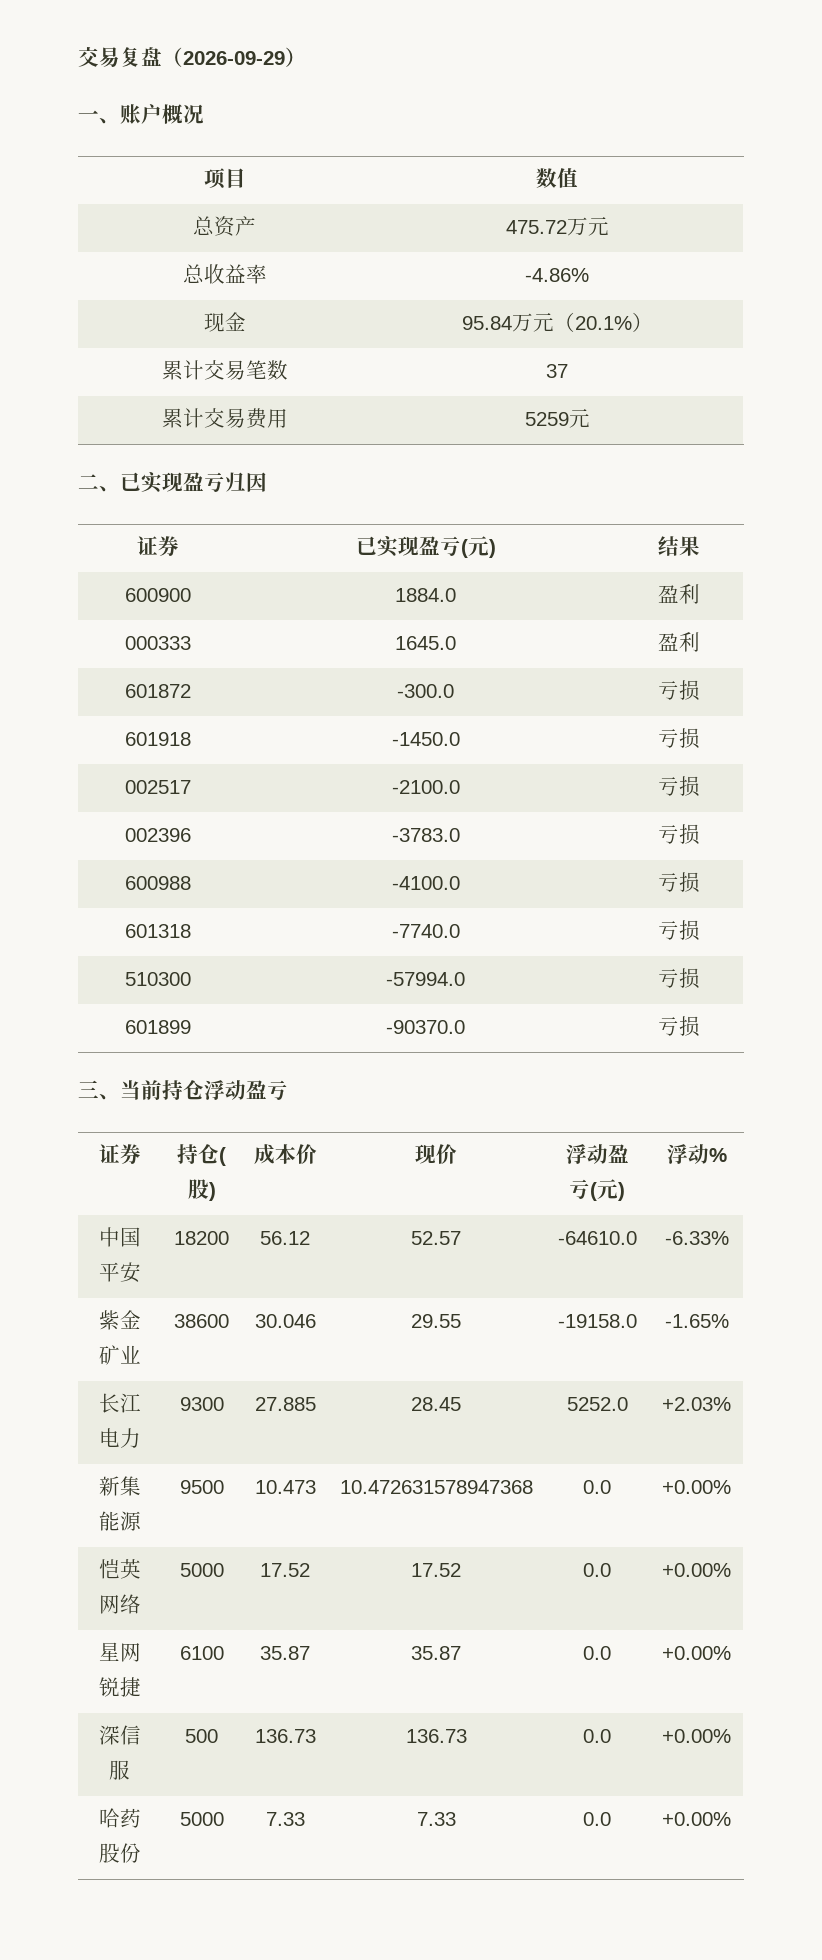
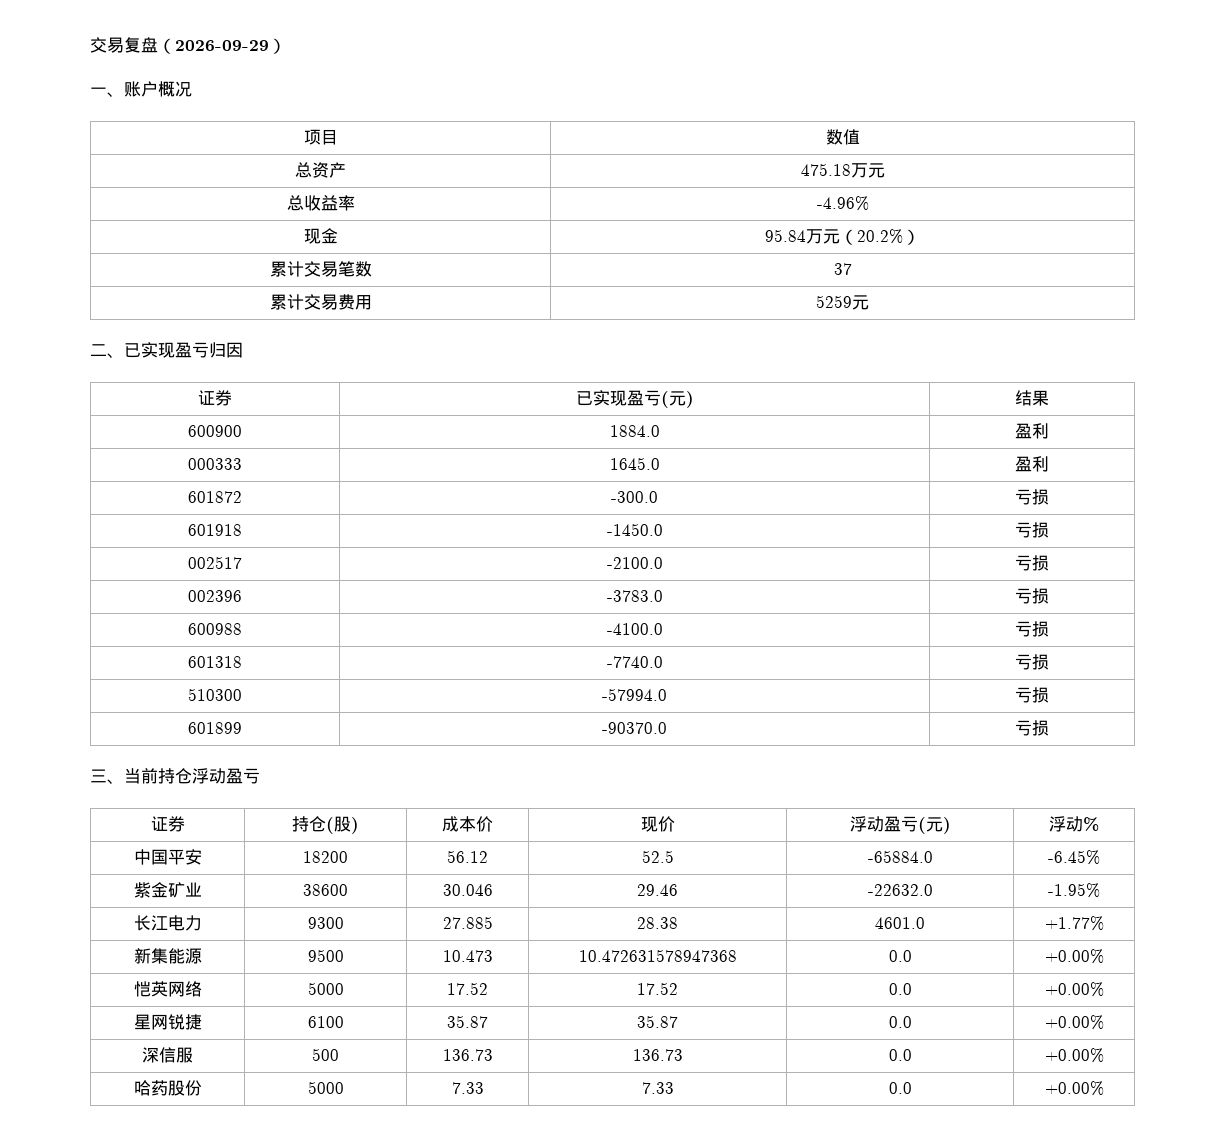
[505,220,567,234] 475.72 -> [800,163,851,176] 475.18
[525,268,589,282] -4.86% -> [816,196,869,211] -4.96%
[574,316,632,330] 20.1% -> [857,229,904,244] 20.2%
[411,1231,461,1245] [557,1231,637,1245] [664,1231,729,1245] 52.57 | -64610.0 | -6.33% -> [641,850,674,863] [867,850,933,863] [1048,850,1100,865] 52.5 | -65884.0 | -6.45%
[411,1314,461,1328] [557,1314,637,1328] [664,1314,729,1328] 29.55 | -19158.0 | -1.65% -> [637,884,679,896] [867,884,933,896] [1048,883,1100,898] 29.46 | -22632.0 | -1.95%
[411,1397,461,1411] [566,1397,628,1411] [662,1397,731,1411] 28.45 | 5252.0 | +2.03% -> [637,917,679,929] [875,917,926,929] [1044,916,1104,931] 28.38 | 4601.0 | +1.77%

